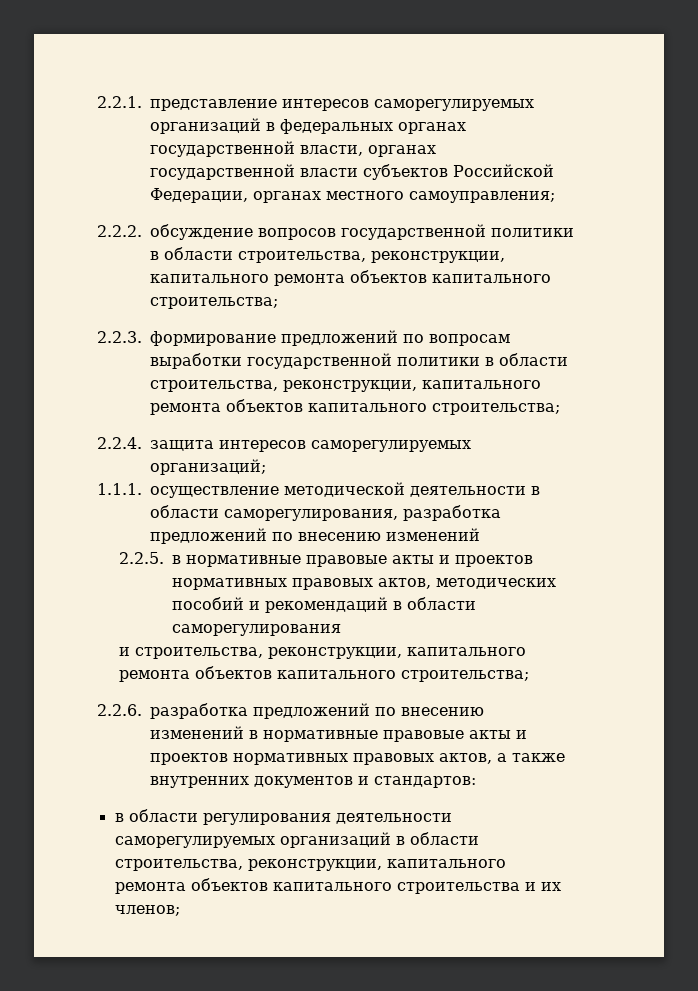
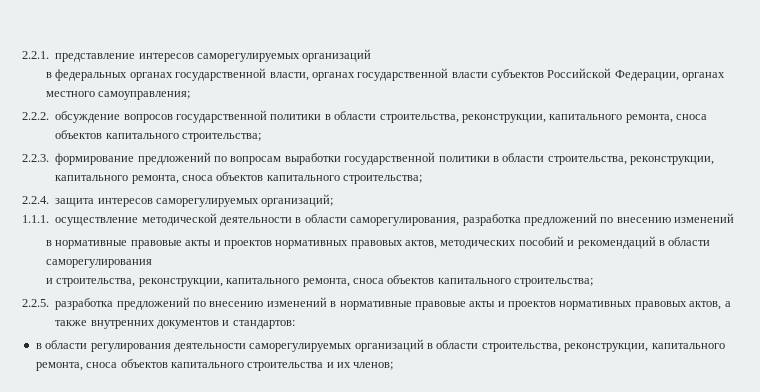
(261, 126) none -> (372, 55) //
[274,274,345,286] ремонта -> [625,114,707,123] ремонта, сноса
[150,403,221,415] ремонта -> [131,175,213,184] ремонта, сноса
[118,552,164,564] 2.2.5. -> (734, 218) none
[118,666,529,682] [97,704,142,716] ремонта объектов капитального строительства; // 2.2.6. -> [302,275,594,287] [22,299,49,307] ремонта, сноса объектов капитального строительства; // 2.2.5.
[114,882,186,894] ремонта -> [35,362,118,371] ремонта, сноса

